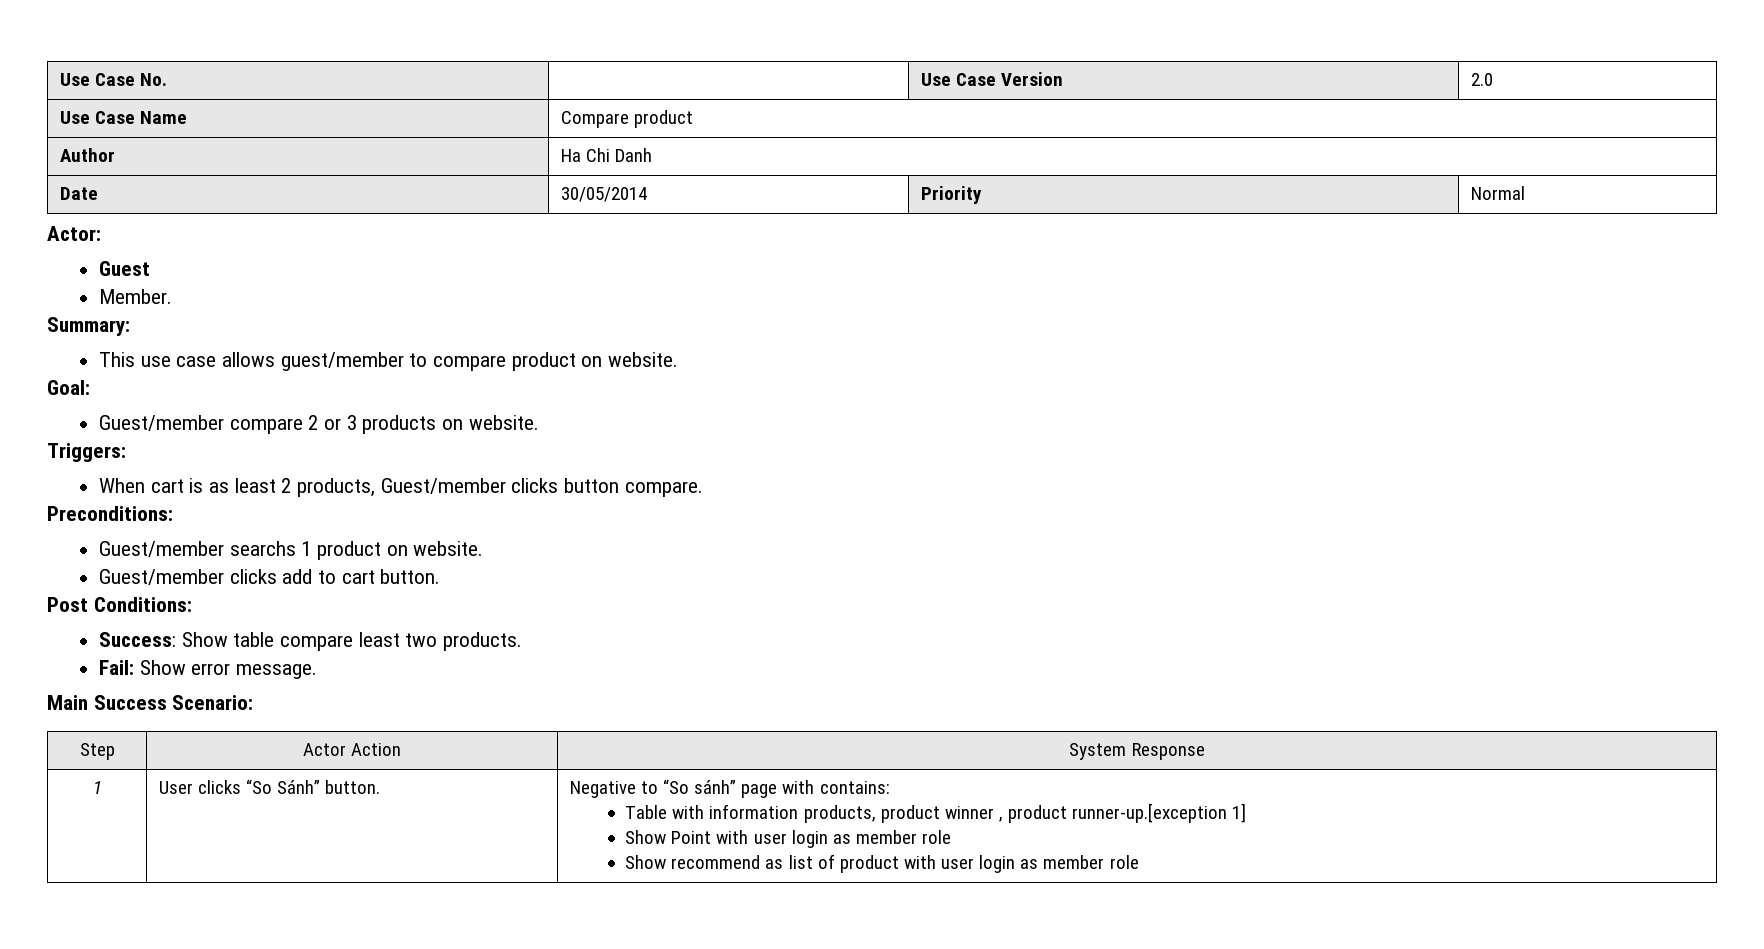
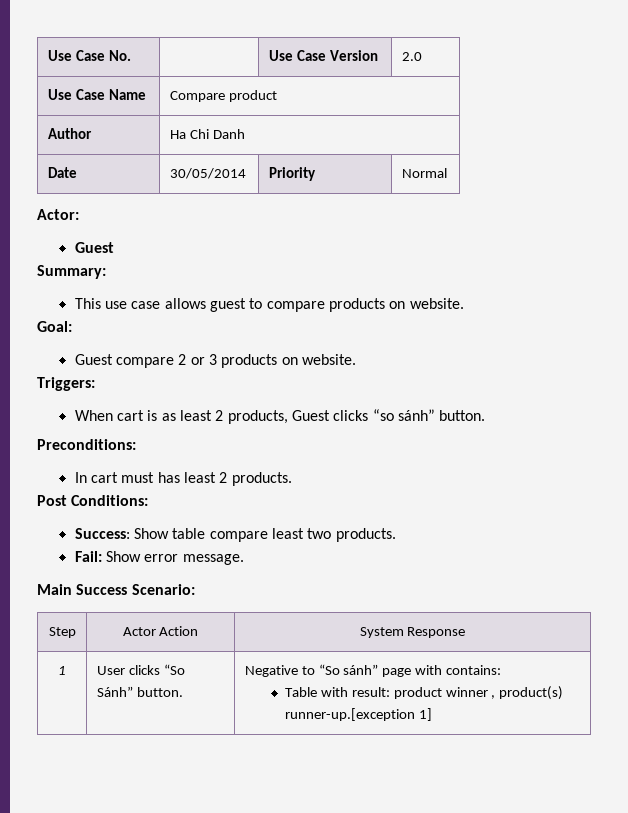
[98,289,172,304] // Member. -> (114, 247) none
[280,352,404,371] guest/member -> [210,298,247,312] guest
[511,352,576,371] product -> [329,298,386,312] products
[98,415,224,431] Guest/member -> [74,354,113,365] Guest
[380,478,703,497] [47,506,173,521] [98,541,484,560] [98,569,441,585] Guest/member clicks button compare. // Preconditions: // Guest/member searchs 1 product on website. // Guest/member clicks add to cart button. -> [292,409,486,421] [37,439,136,450] [74,472,292,486] Guest clicks “so sánh” button. // Preconditions: // In cart must has least 2 products.
[709,804,876,823] information products, -> [351,687,390,697] result:
[1008,805,1068,823] product -> [499,686,564,700] product(s)
[625,830,952,848] [625,854,1139,873] // Show Point with user login as member role // Show recommend as list of product with user login as member role -> (432, 714) none

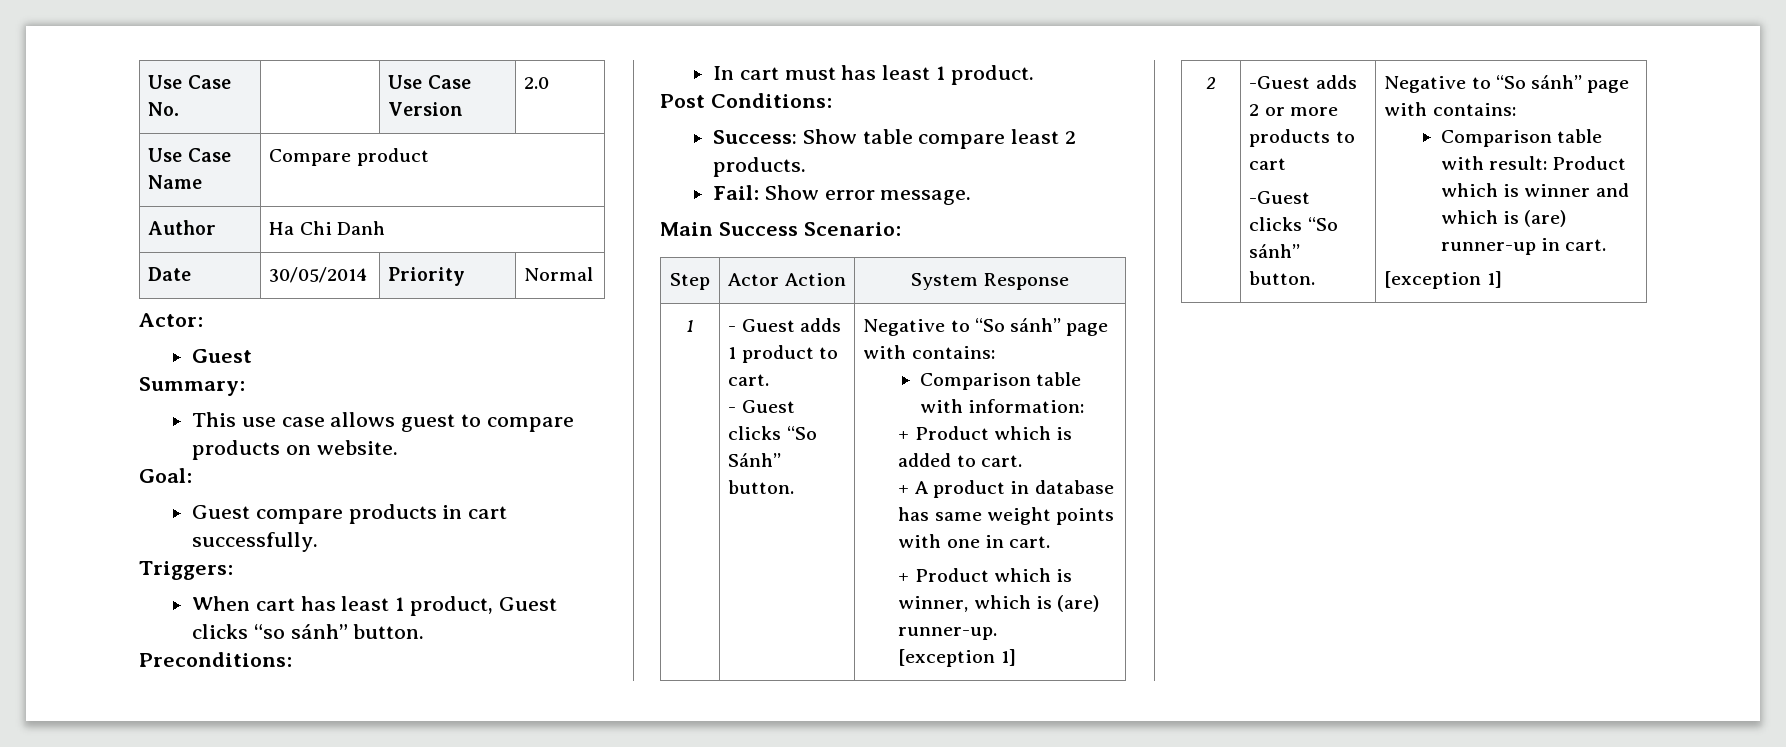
[178,354,357,368] [37,377,95,391] [74,410,288,424] 2 or 3 products on website. // Triggers: // When cart is as least 2 products, -> [348,504,508,524] [191,532,318,552] [139,561,233,580] [191,596,494,616] products in cart successfully. // Triggers: // When cart has least 1 product,
[219,472,292,486] 2 products. -> [936,65,1034,85] 1 product.
[307,528,332,539] two -> [1065,131,1077,144] 2
[96,666,125,675] User -> [728,318,841,332] [728,345,838,363] [728,374,770,386] [728,400,795,413] - Guest adds 1 product to cart. // - Guest
[284,686,564,700] [284,708,415,721] Table with result: product winner , product(s) runner-up.[exception -> [919,372,1082,390] [919,399,1085,413] [898,426,1073,440] [898,453,1022,467] [898,480,1114,498] [898,507,1115,525] [898,534,1051,548] [898,568,1073,582] [898,595,1100,612] [898,627,998,640] [898,649,1016,667] [1206,77,1216,89] [1249,75,1357,89] [1249,104,1338,116] [1249,129,1355,147] [1249,158,1287,170] [1249,191,1311,204] [1249,217,1338,231] [1249,244,1301,258] [1249,271,1316,285] [1384,75,1630,93] [1384,102,1516,116] [1440,129,1603,147] [1440,156,1627,170] [1440,183,1629,197] [1440,210,1567,227] [1440,238,1607,255] [1384,271,1482,289] Comparison table with information: // + Product which is added to cart. // + A product in database has same weight points with one in cart. // + Product which is winner, which is (are) runner-up. // [exception 1] // 2 | -Guest adds 2 or more products to cart // -Guest clicks “So sánh” button. | Negative to “So sánh” page with contains: // Comparison table with result: Product which is winner and which is (are) runner-up in cart. // [exception

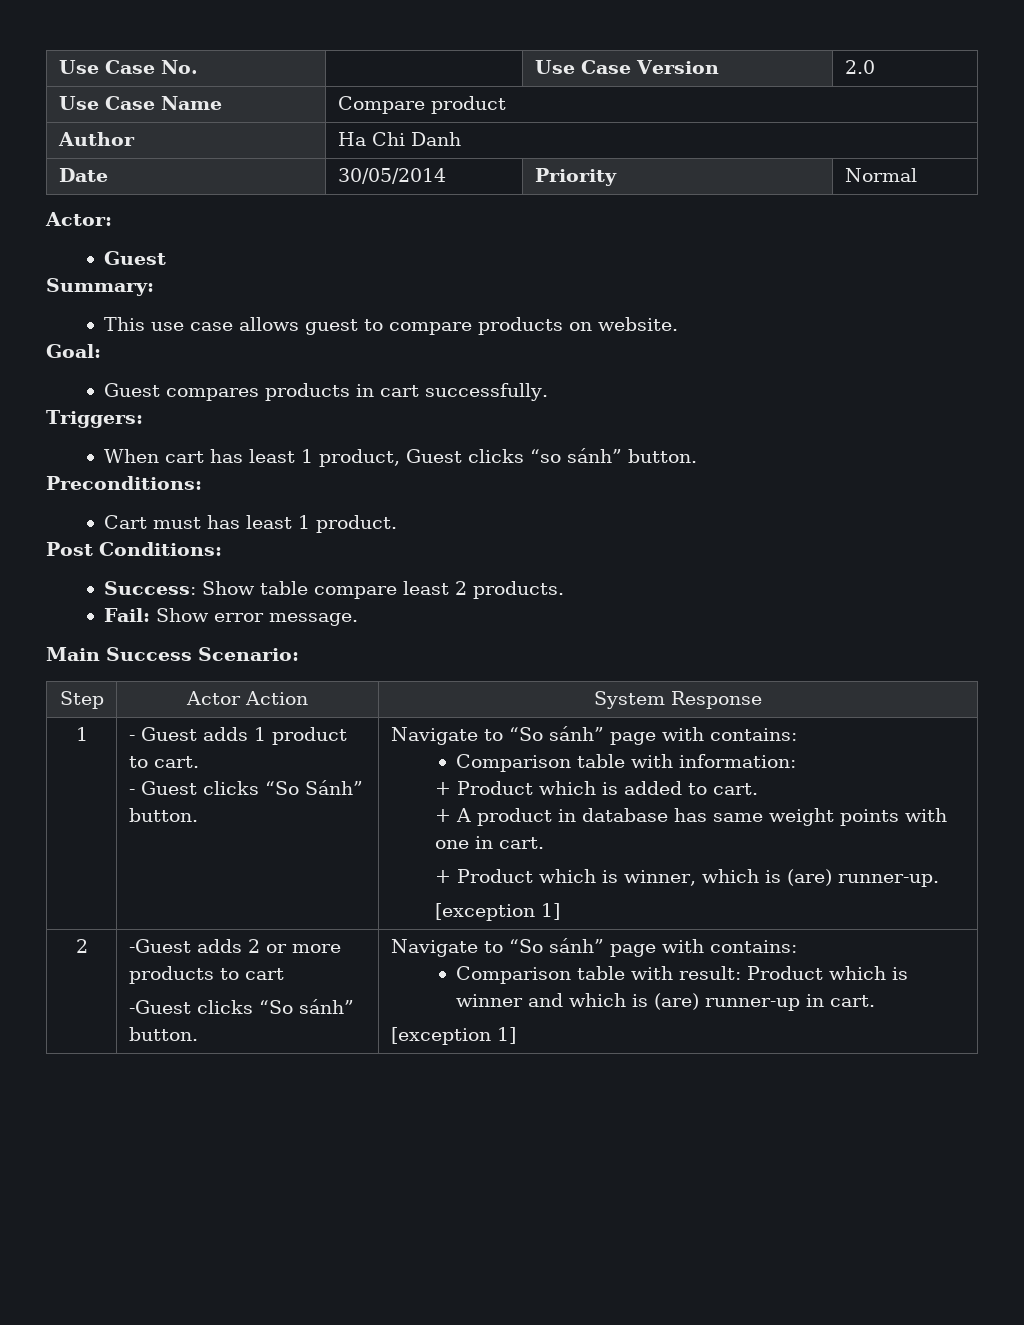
[255,509,343,524] compare -> [165,388,259,401] compares
[712,66,779,80] In cart -> [103,515,147,529] Cart
[863,319,946,336] Negative -> [390,727,478,745] Navigate
[1384,76,1467,93] Negative -> [390,939,478,957] Navigate

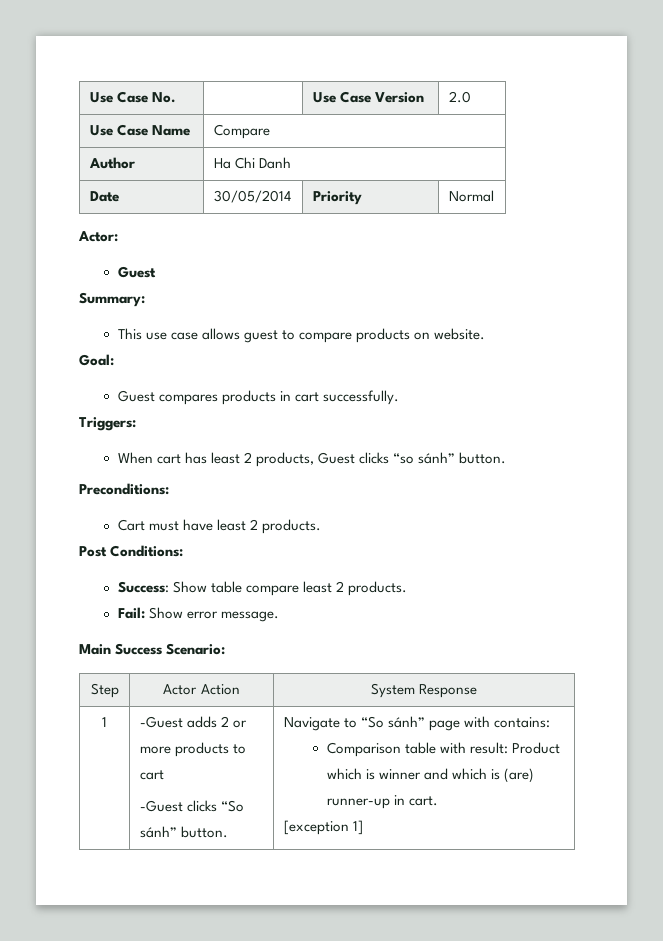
[430,96,506,114] product -> (270, 131) none
[300,449,400,467] 1 product, -> [243,452,314,467] 2 products,
[206,515,397,533] has least 1 product. -> [182,519,321,534] have least 2 products.
[128,727,347,745] [128,756,199,768] [128,780,363,795] [128,808,198,822] [390,726,797,745] [456,754,797,772] [435,781,759,795] [435,808,948,826] [435,836,545,849] [435,869,940,887] [435,903,561,921] [75,939,88,953] | - Guest adds 1 product to cart. // - Guest clicks “So Sánh” button. | Navigate to “So sánh” page with contains: // Comparison table with information: // + Product which is added to cart. // + A product in database has same weight points with one in cart. // + Product which is winner, which is (are) runner-up. // [exception 1] // 2 -> (107, 722) none

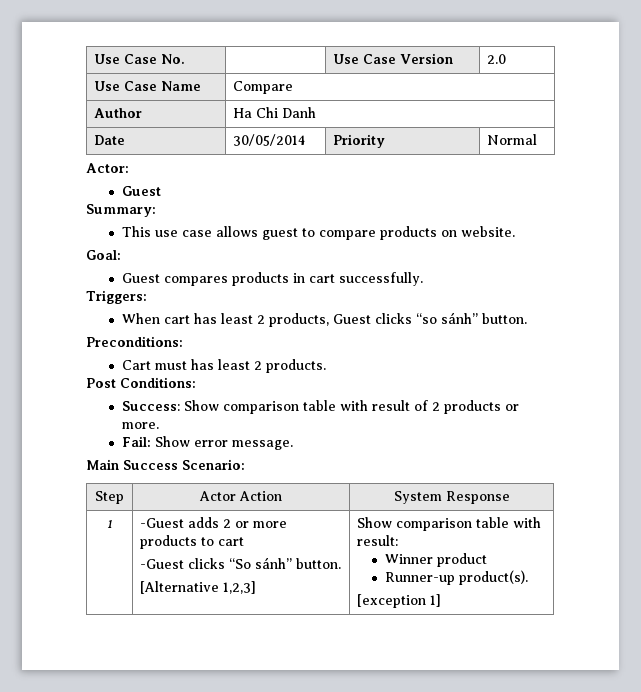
[182,519,213,531] have -> [190,359,214,370] has
[210,581,408,596] table compare least 2 products. -> [222,400,519,414] [121,422,159,429] comparison table with result of 2 products or more.
[283,716,550,731] [326,742,560,757] [326,768,534,783] [326,795,438,809] | Navigate to “So sánh” page with contains: // Comparison table with result: Product which is winner and which is (are) runner-up in cart. -> [140,581,257,594] [357,517,542,531] [357,535,399,546] [384,553,487,567] [384,570,528,585] // [Alternative 1,2,3] | Show comparison table with result: // Winner product // Runner-up product(s).

